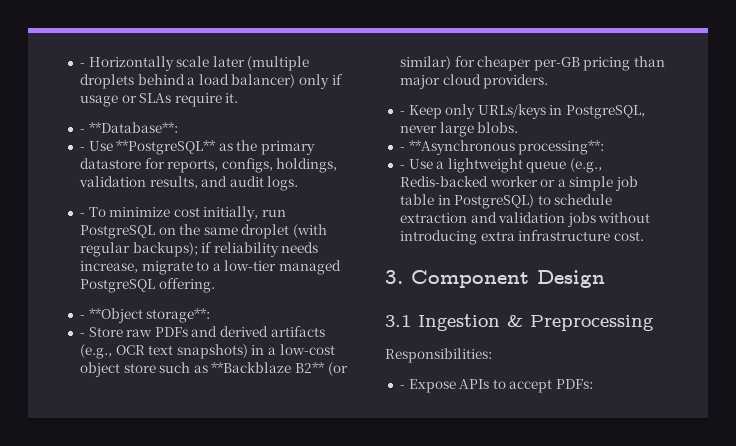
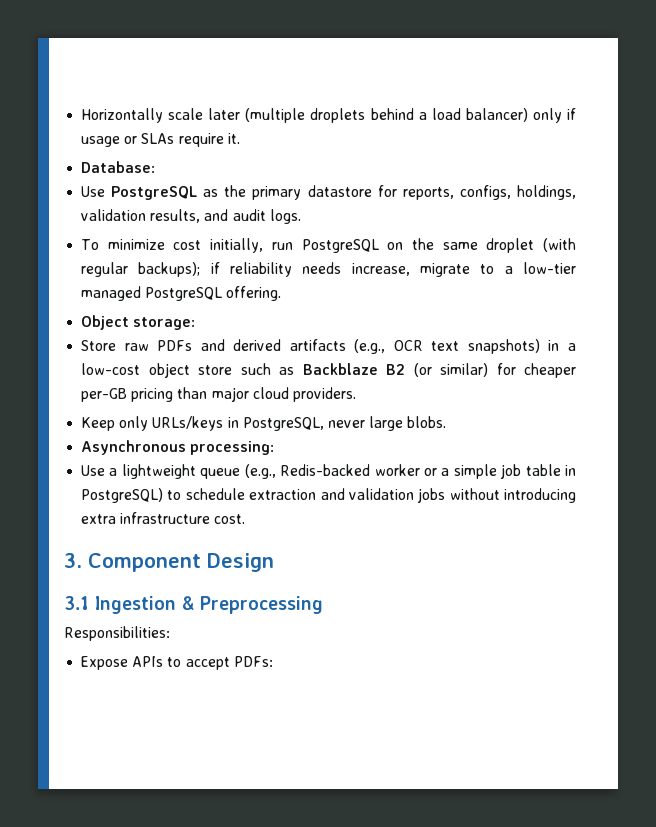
[79,63,85,67] - -> (81, 115) none
[79,122,178,133] [79,140,217,155] - **Database**: // - Use **PostgreSQL** -> [81,161,156,173] [81,186,198,200] Database: // Use PostgreSQL
[79,213,85,217] - -> (301, 216) none
[79,308,211,323] [79,333,85,337] - **Object storage**: // - -> [81,315,196,330] Object storage: //
[211,362,326,373] **Backblaze B2** -> [302,363,406,375] Backblaze B2
[399,111,405,115] - -> (356, 394) none
[399,140,605,155] [399,165,405,169] - **Asynchronous processing**: // - -> [81,440,275,455] Asynchronous processing: //
[399,385,405,389] - -> (170, 633) none

